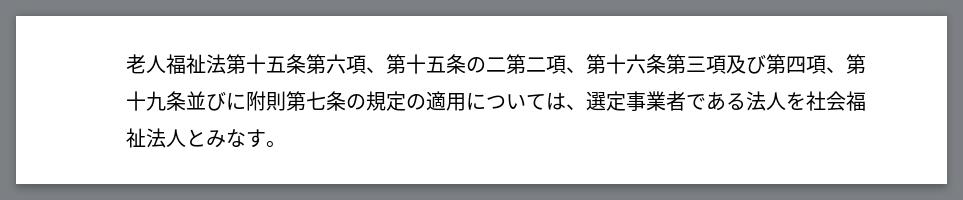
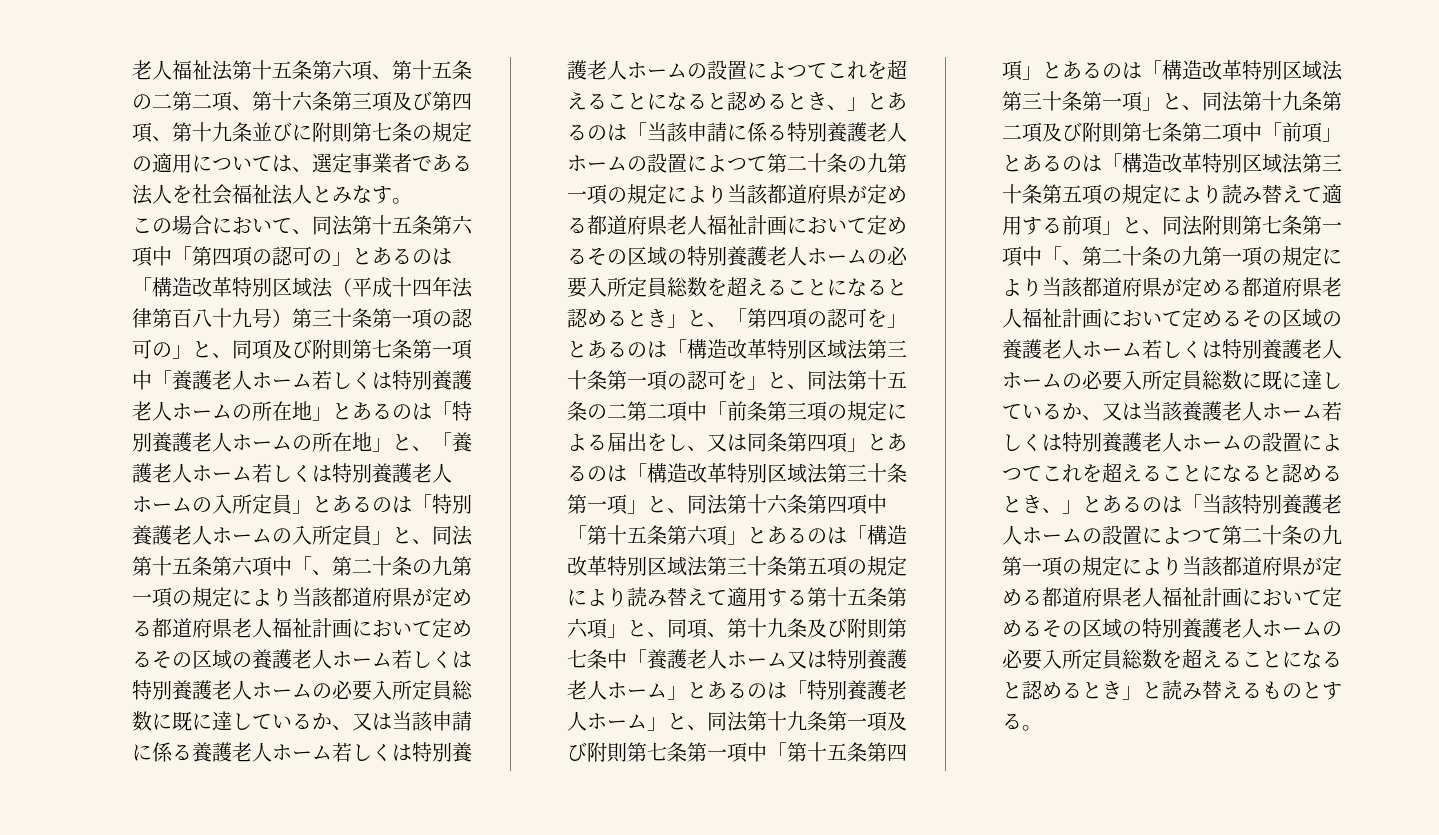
(286, 144) none -> [131,215,473,236] [131,246,452,267] [131,277,473,298] [131,308,473,329] [131,339,472,360] [131,370,472,390] [131,401,472,421] [131,432,472,452] [131,463,452,483] [131,494,472,514] [131,525,473,546] [131,556,472,577] [131,587,472,608] [131,618,472,638] [131,649,472,669] [131,680,473,701] [131,711,472,732] [131,742,472,762] [566,60,907,80] [566,91,907,111] [566,122,907,143] [566,153,907,173] [566,184,907,205] [566,215,907,235] [566,246,908,266] [566,277,907,298] [566,308,907,329] [566,339,907,360] [566,370,907,391] [566,401,907,422] [566,432,907,453] [566,463,907,484] [566,494,887,515] [566,525,907,546] [566,556,907,577] [566,587,907,607] [566,618,907,639] [566,649,907,669] [566,680,907,700] [566,711,907,732] [566,742,907,763] [1001,60,1343,81] [1001,91,1342,112] [1001,122,1342,143] [1001,153,1342,174] [1001,184,1342,205] [1001,215,1342,236] [1001,246,1342,267] [1001,277,1342,298] [1001,308,1342,328] [1001,339,1342,359] [1001,370,1342,391] [1001,401,1342,422] [1001,432,1342,452] [1001,463,1342,483] [1001,494,1342,515] [1001,525,1342,545] [1001,556,1342,577] [1001,587,1342,607] [1001,618,1342,638] [1001,649,1342,670] [1001,680,1342,700] [1001,713,1042,731] // この場合において、同法第十五条第六項中「第四項の認可の」とあるのは「構造改革特別区域法（平成十四年法律第百八十九号）第三十条第一項の認可の」と、同項及び附則第七条第一項中「養護老人ホーム若しくは特別養護老人ホームの所在地」とあるのは「特別養護老人ホームの所在地」と、「養護老人ホーム若しくは特別養護老人ホームの入所定員」とあるのは「特別養護老人ホームの入所定員」と、同法第十五条第六項中「、第二十条の九第一項の規定により当該都道府県が定める都道府県老人福祉計画において定めるその区域の養護老人ホーム若しくは特別養護老人ホームの必要入所定員総数に既に達しているか、又は当該申請に係る養護老人ホーム若しくは特別養護老人ホームの設置によつてこれを超えることになると認めるとき、」とあるのは「当該申請に係る特別養護老人ホームの設置によつて第二十条の九第一項の規定により当該都道府県が定める都道府県老人福祉計画において定めるその区域の特別養護老人ホームの必要入所定員総数を超えることになると認めるとき」と、「第四項の認可を」とあるのは「構造改革特別区域法第三十条第一項の認可を」と、同法第十五条の二第二項中「前条第三項の規定による届出をし、又は同条第四項」とあるのは「構造改革特別区域法第三十条第一項」と、同法第十六条第四項中「第十五条第六項」とあるのは「構造改革特別区域法第三十条第五項の規定により読み替えて適用する第十五条第六項」と、同項、第十九条及び附則第七条中「養護老人ホーム又は特別養護老人ホーム」とあるのは「特別養護老人ホーム」と、同法第十九条第一項及び附則第七条第一項中「第十五条第四項」とあるのは「構造改革特別区域法第三十条第一項」と、同法第十九条第二項及び附則第七条第二項中「前項」とあるのは「構造改革特別区域法第三十条第五項の規定により読み替えて適用する前項」と、同法附則第七条第一項中「、第二十条の九第一項の規定により当該都道府県が定める都道府県老人福祉計画において定めるその区域の養護老人ホーム若しくは特別養護老人ホームの必要入所定員総数に既に達しているか、又は当該養護老人ホーム若しくは特別養護老人ホームの設置によつてこれを超えることになると認めるとき、」とあるのは「当該特別養護老人ホームの設置によつて第二十条の九第一項の規定により当該都道府県が定める都道府県老人福祉計画において定めるその区域の特別養護老人ホームの必要入所定員総数を超えることになると認めるとき」と読み替えるものとする。

